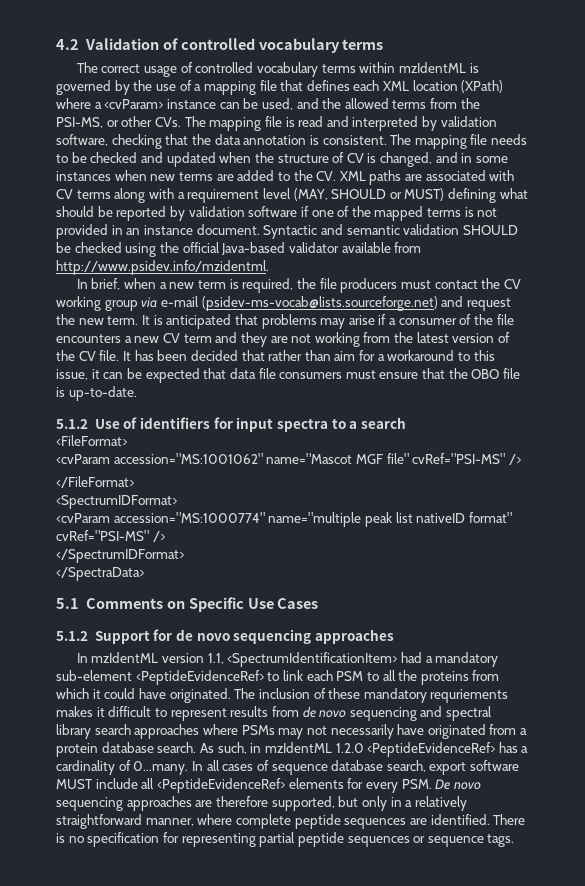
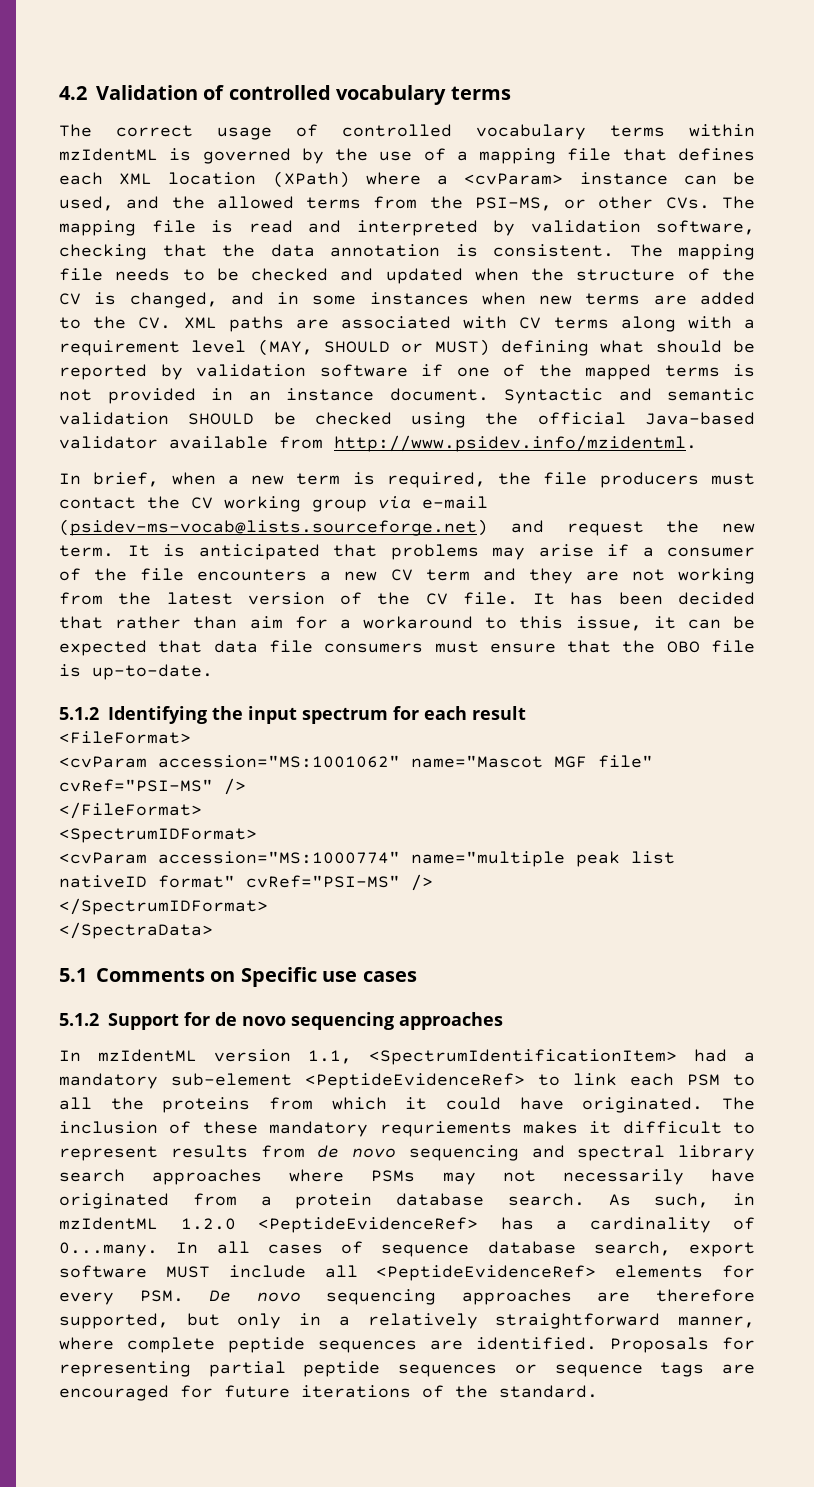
(345, 157) none -> [721,268,755,281] the
[94,417,406,432] Use of identifiers for input spectra to a search -> [108,706,526,724] Identifying the input spectrum for each result
[247,598,319,609] Use Cases -> [322,971,417,982] use cases
[493,814,526,825] [56,832,160,847] There is no specification -> [610,1337,709,1353] Proposals
[487,834,515,847] tags. -> [660,1362,755,1377] [59,1385,598,1401] tags are encouraged for future iterations of the standard.

